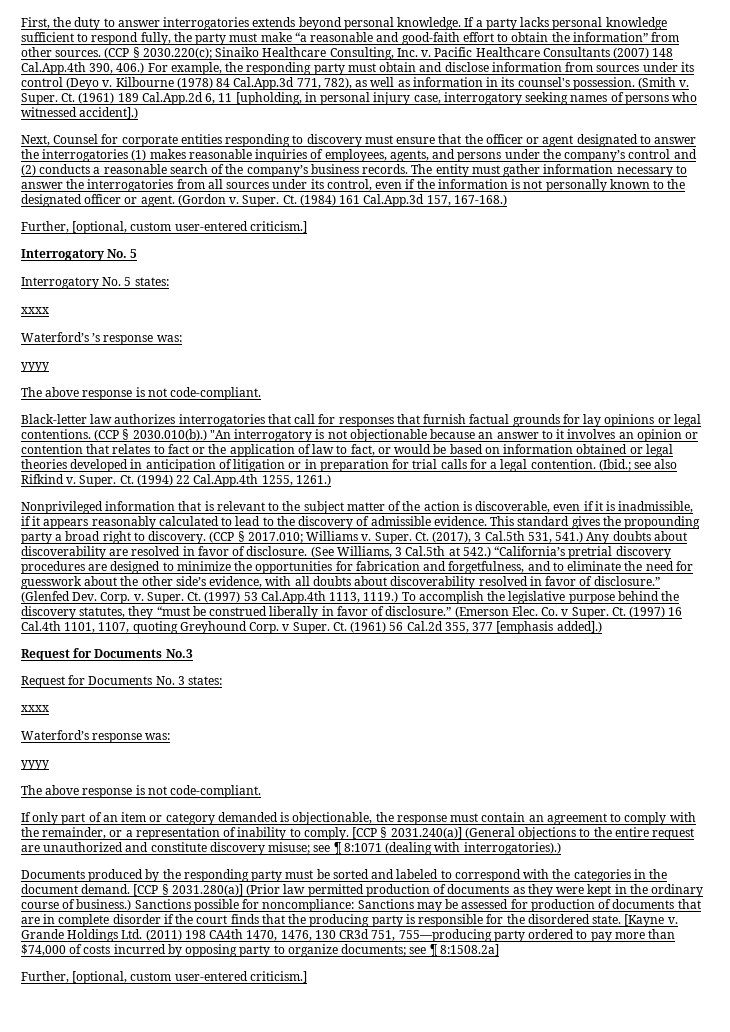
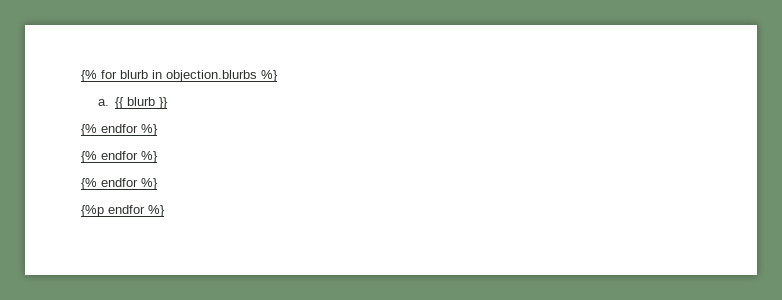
[21,17,667,30] [21,32,680,45] [21,47,674,60] [21,62,694,75] [21,77,690,90] [21,92,698,105] [21,107,139,119] [21,134,697,147] [21,149,697,162] [21,164,687,177] [21,179,686,192] [21,194,507,207] [21,221,307,234] [21,249,138,261] [21,277,169,289] [21,307,49,314] [21,332,182,345] [21,362,49,372] [21,387,262,400] [21,414,701,427] [21,429,699,442] [21,444,673,457] [21,459,678,472] [21,474,331,487] [21,501,694,514] [21,516,701,529] [21,531,687,544] [21,546,671,559] [21,561,693,574] [21,576,660,589] [21,591,680,604] [21,606,683,619] [21,621,602,634] [21,648,193,661] [21,675,223,688] [21,705,49,712] [21,730,171,743] [21,760,49,770] [21,785,262,798] [21,812,696,825] [21,827,695,840] [21,842,561,855] [21,869,668,882] [21,884,704,897] [21,899,701,912] [21,914,678,927] [21,929,676,942] [21,944,499,957] [21,971,307,984] First, the duty to answer interrogatories extends beyond personal knowledge. If a party lacks personal knowledge sufficient to respond fully, the party must make “a reasonable and good-faith effort to obtain the information” from other sources. (CCP § 2030.220(c); Sinaiko Healthcare Consulting, Inc. v. Pacific Healthcare Consultants (2007) 148 Cal.App.4th 390, 406.) For example, the responding party must obtain and disclose information from sources under its control (Deyo v. Kilbourne (1978) 84 Cal.App.3d 771, 782), as well as information in its counsel's possession. (Smith v. Super. Ct. (1961) 189 Cal.App.2d 6, 11 [upholding, in personal injury case, interrogatory seeking names of persons who witnessed accident].) // Next, Counsel for corporate entities responding to discovery must ensure that the officer or agent designated to answer the interrogatories (1) makes reasonable inquiries of employees, agents, and persons under the company’s control and (2) conducts a reasonable search of the company’s business records. The entity must gather information necessary to answer the interrogatories from all sources under its control, even if the information is not personally known to the designated officer or agent. (Gordon v. Super. Ct. (1984) 161 Cal.App.3d 157, 167-168.) // Further, [optional, custom user-entered criticism.] // Interrogatory No. 5 // Interrogatory No. 5 states: // xxxx // Waterford’s ’s response was: // yyyy // The above response is not code-compliant. // Black-letter law authorizes interrogatories that call for responses that furnish factual grounds for lay opinions or legal contentions. (CCP § 2030.010(b).) "An interrogatory is not objectionable because an answer to it involves an opinion or contention that relates to fact or the application of law to fact, or would be based on information obtained or legal theories developed in anticipation of litigation or in preparation for trial calls for a legal contention. (Ibid.; see also Rifkind v. Super. Ct. (1994) 22 Cal.App.4th 1255, 1261.) // Nonprivileged information that is relevant to the subject matter of the action is discoverable, even if it is inadmissible, if it appears reasonably calculated to lead to the discovery of admissible evidence. This standard gives the propounding party a broad right to discovery. (CCP § 2017.010; Williams v. Super. Ct. (2017), 3 Cal.5th 531, 541.) Any doubts about discoverability are resolved in favor of disclosure. (See Williams, 3 Cal.5th at 542.) “California’s pretrial discovery procedures are designed to minimize the opportunities for fabrication and forgetfulness, and to eliminate the need for guesswork about the other side’s evidence, with all doubts about discoverability resolved in favor of disclosure.” (Glenfed Dev. Corp. v. Super. Ct. (1997) 53 Cal.App.4th 1113, 1119.) To accomplish the legislative purpose behind the discovery statutes, they “must be construed liberally in favor of disclosure.” (Emerson Elec. Co. v Super. Ct. (1997) 16 Cal.4th 1101, 1107, quoting Greyhound Corp. v Super. Ct. (1961) 56 Cal.2d 355, 377 [emphasis added].) // Request for Documents No.3 // Request for Documents No. 3 states: // xxxx // Waterford’s response was: // yyyy // The above response is not code-compliant. // If only part of an item or category demanded is objectionable, the response must contain an agreement to comply with the remainder, or a representation of inability to comply. [CCP § 2031.240(a)] (General objections to the entire request are unauthorized and constitute discovery misuse; see ¶ 8:1071 (dealing with interrogatories).) // Documents produced by the responding party must be sorted and labeled to correspond with the categories in the document demand. [CCP § 2031.280(a)] (Prior law permitted production of documents as they were kept in the ordinary course of business.) Sanctions possible for noncompliance: Sanctions may be assessed for production of documents that are in complete disorder if the court finds that the producing party is responsible for the disordered state. [Kayne v. Grande Holdings Ltd. (2011) 198 CA4th 1470, 1476, 130 CR3d 751, 755—producing party ordered to pay more than $74,000 of costs incurred by opposing party to organize documents; see ¶ 8:1508.2a] // Further, [optional, custom user-entered criticism.] -> [81,70,278,82] [97,97,169,109] [81,124,158,136] [81,151,158,163] [81,178,158,190] [81,205,165,217] {% for blurb in objection.blurbs %} // a. {{ blurb }} // {% endfor %} // {% endfor %} // {% endfor %} // {%p endfor %}

